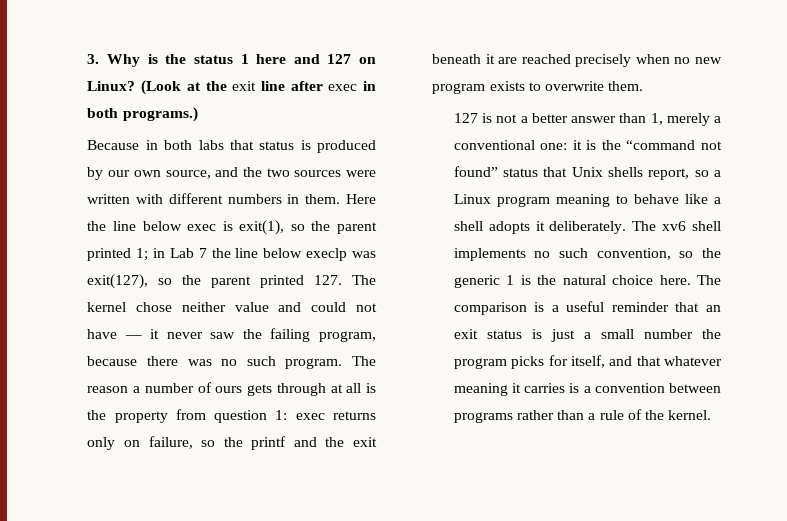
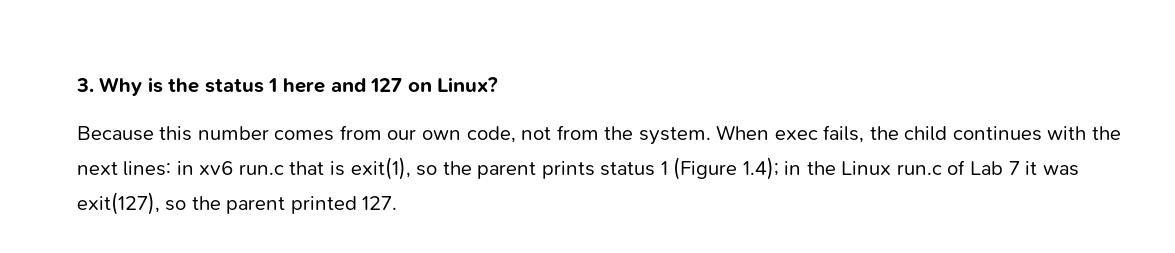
[141,80,376,95] [87,107,198,122] [87,140,377,153] [87,167,376,180] [87,193,377,204] [87,221,217,231] (Look at the exit line after exec in both programs.) // Because in both labs that status is produced by our own source, and the two sources were written with different numbers in them. Here the line below exec -> [76,125,1121,145] [76,161,325,176] // Because this number comes from our own code, not from the system. When exec fails, the child continues with the next lines: in xv6 run.c that
[87,248,348,261] printed 1; in Lab 7 the line below execlp -> [541,157,1038,180] prints status 1 (Figure 1.4); in the Linux run.c of Lab 7 it
[352,275,376,285] [87,302,378,312] [87,328,376,342] [87,356,376,369] [87,382,376,396] [87,409,377,423] [87,436,377,450] [432,54,722,67] [432,81,644,94] [453,113,721,126] [453,140,722,150] [453,166,721,180] [453,194,721,207] [453,221,721,234] [453,248,721,261] [453,275,721,288] [453,301,721,315] [453,329,721,342] [453,355,722,369] [453,383,721,396] [453,409,712,423] The kernel chose neither value and could not have — it never saw the failing program, because there was no such program. The reason a number of ours gets through at all is the property from question 1: exec returns only on failure, so the printf and the exit beneath it are reached precisely when no new program exists to overwrite them. // 127 is not a better answer than 1, merely a conventional one: it is the “command not found” status that Unix shells report, so a Linux program meaning to behave like a shell adopts it deliberately. The xv6 shell implements no such convention, so the generic 1 is the natural choice here. The comparison is a useful reminder that an exit status is just a small number the program picks for itself, and that whatever meaning it carries is a convention between programs rather than a rule of the kernel. -> (398, 203) none

